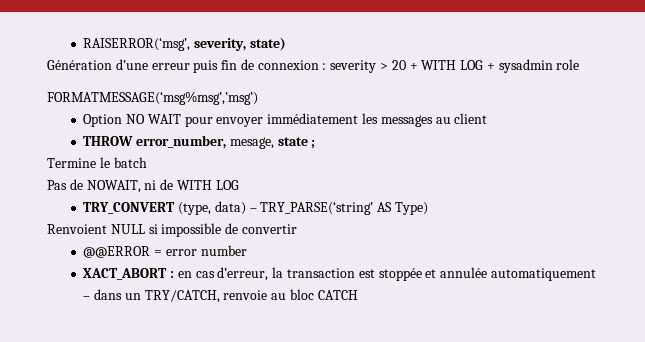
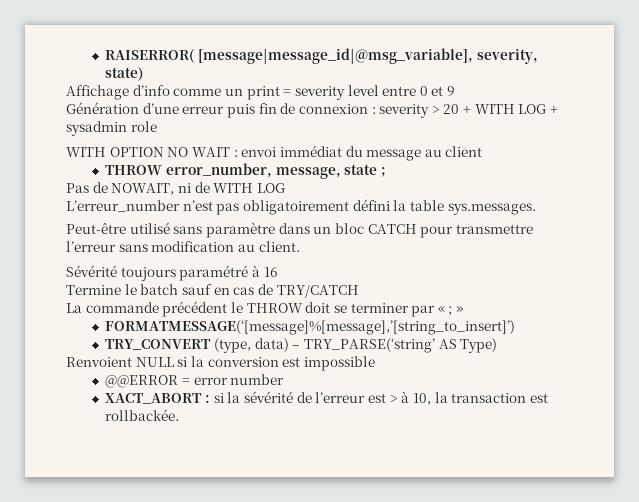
[83,37,191,51] RAISERROR(‘msg’, -> [105,48,474,64] RAISERROR( [message|message_id|@msg_variable],
(286, 44) none -> [66,85,456,100] // Affichage d’info comme un print = severity level entre 0 et 9
[47,91,258,105] [83,113,433,127] FORMATMESSAGE(‘msg%msg’,’msg’) // Option NO WAIT pour envoyer immédiatement les messages -> [66,145,422,161] WITH OPTION NO WAIT : envoi immédiat du message
[229,137,274,149] mesage, -> [275,167,341,179] message,
[47,157,147,168] // Termine le batch -> (386, 172) none
(239, 185) none -> [66,199,536,215] [66,222,533,238] [66,241,300,252] [66,265,278,281] [66,284,359,298] [66,301,464,317] [105,320,516,335] // L’erreur_number n’est pas obligatoirement défini la table sys.messages. // Peut-être utilisé sans paramètre dans un bloc CATCH pour transmettre l’erreur sans modification au client. // Sévérité toujours paramétré à 16 // Termine le batch sauf en cas de TRY/CATCH // La commande précédent le THROW doit se terminer par « ; » // FORMATMESSAGE(‘[message]%[message],’[string_to_insert]’)
(158, 229) none -> [190,356,301,367] la conversion est
[225,223,297,234] de convertir -> (375, 363) none
[177,267,596,281] [83,289,358,303] en cas d’erreur, la transaction est stoppée et annulée automatiquement – dans un TRY/CATCH, renvoie au bloc CATCH -> [213,391,548,405] [105,409,180,421] si la sévérité de l’erreur est > à 10, la transaction est rollbackée.

